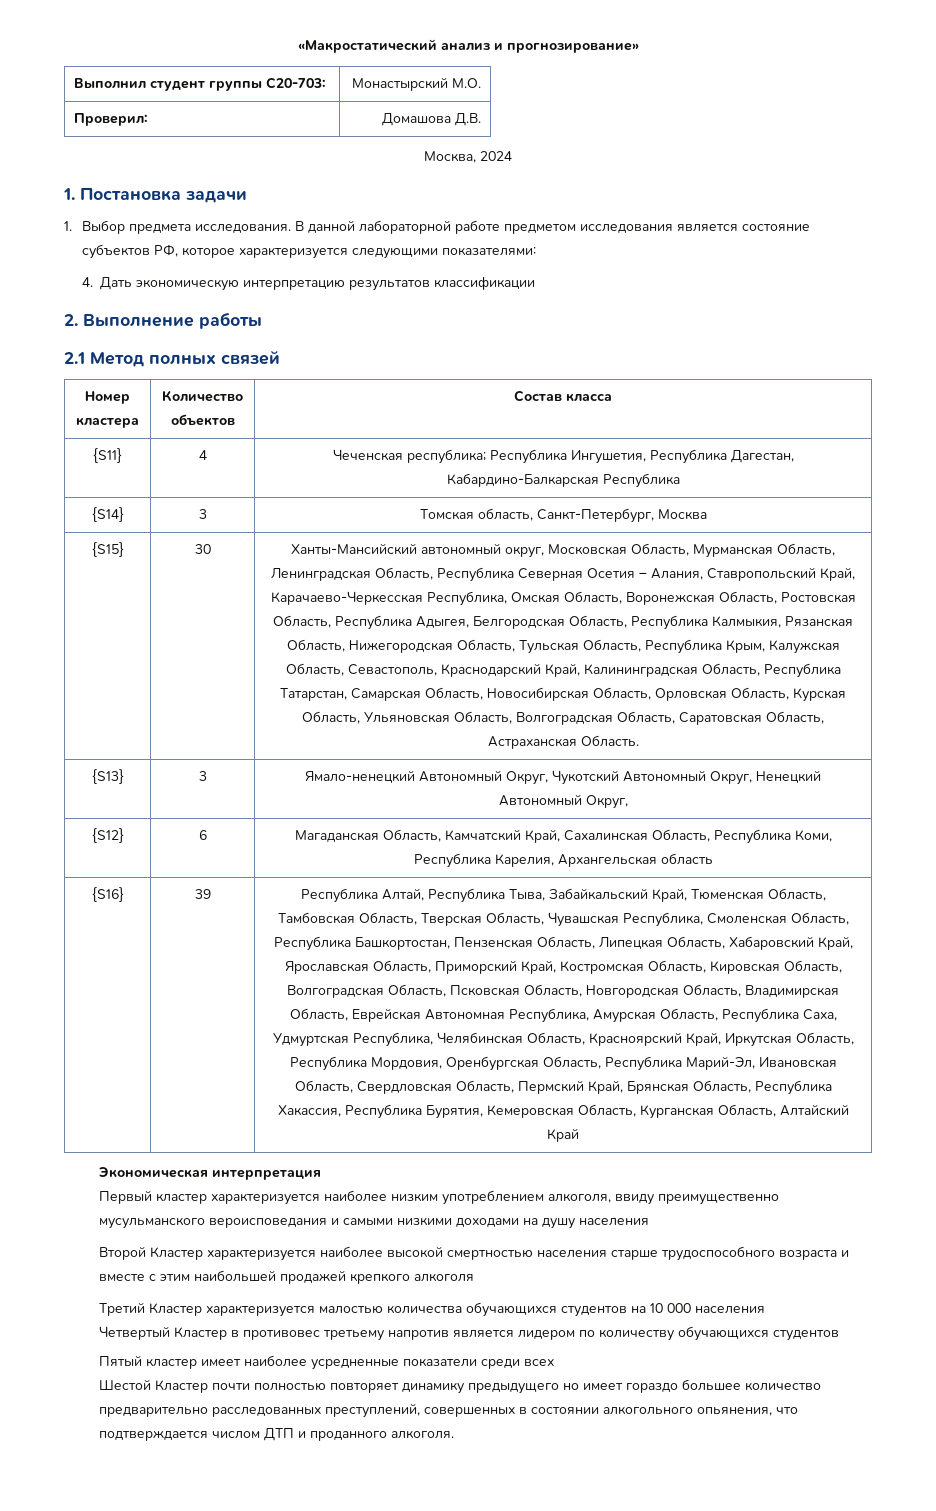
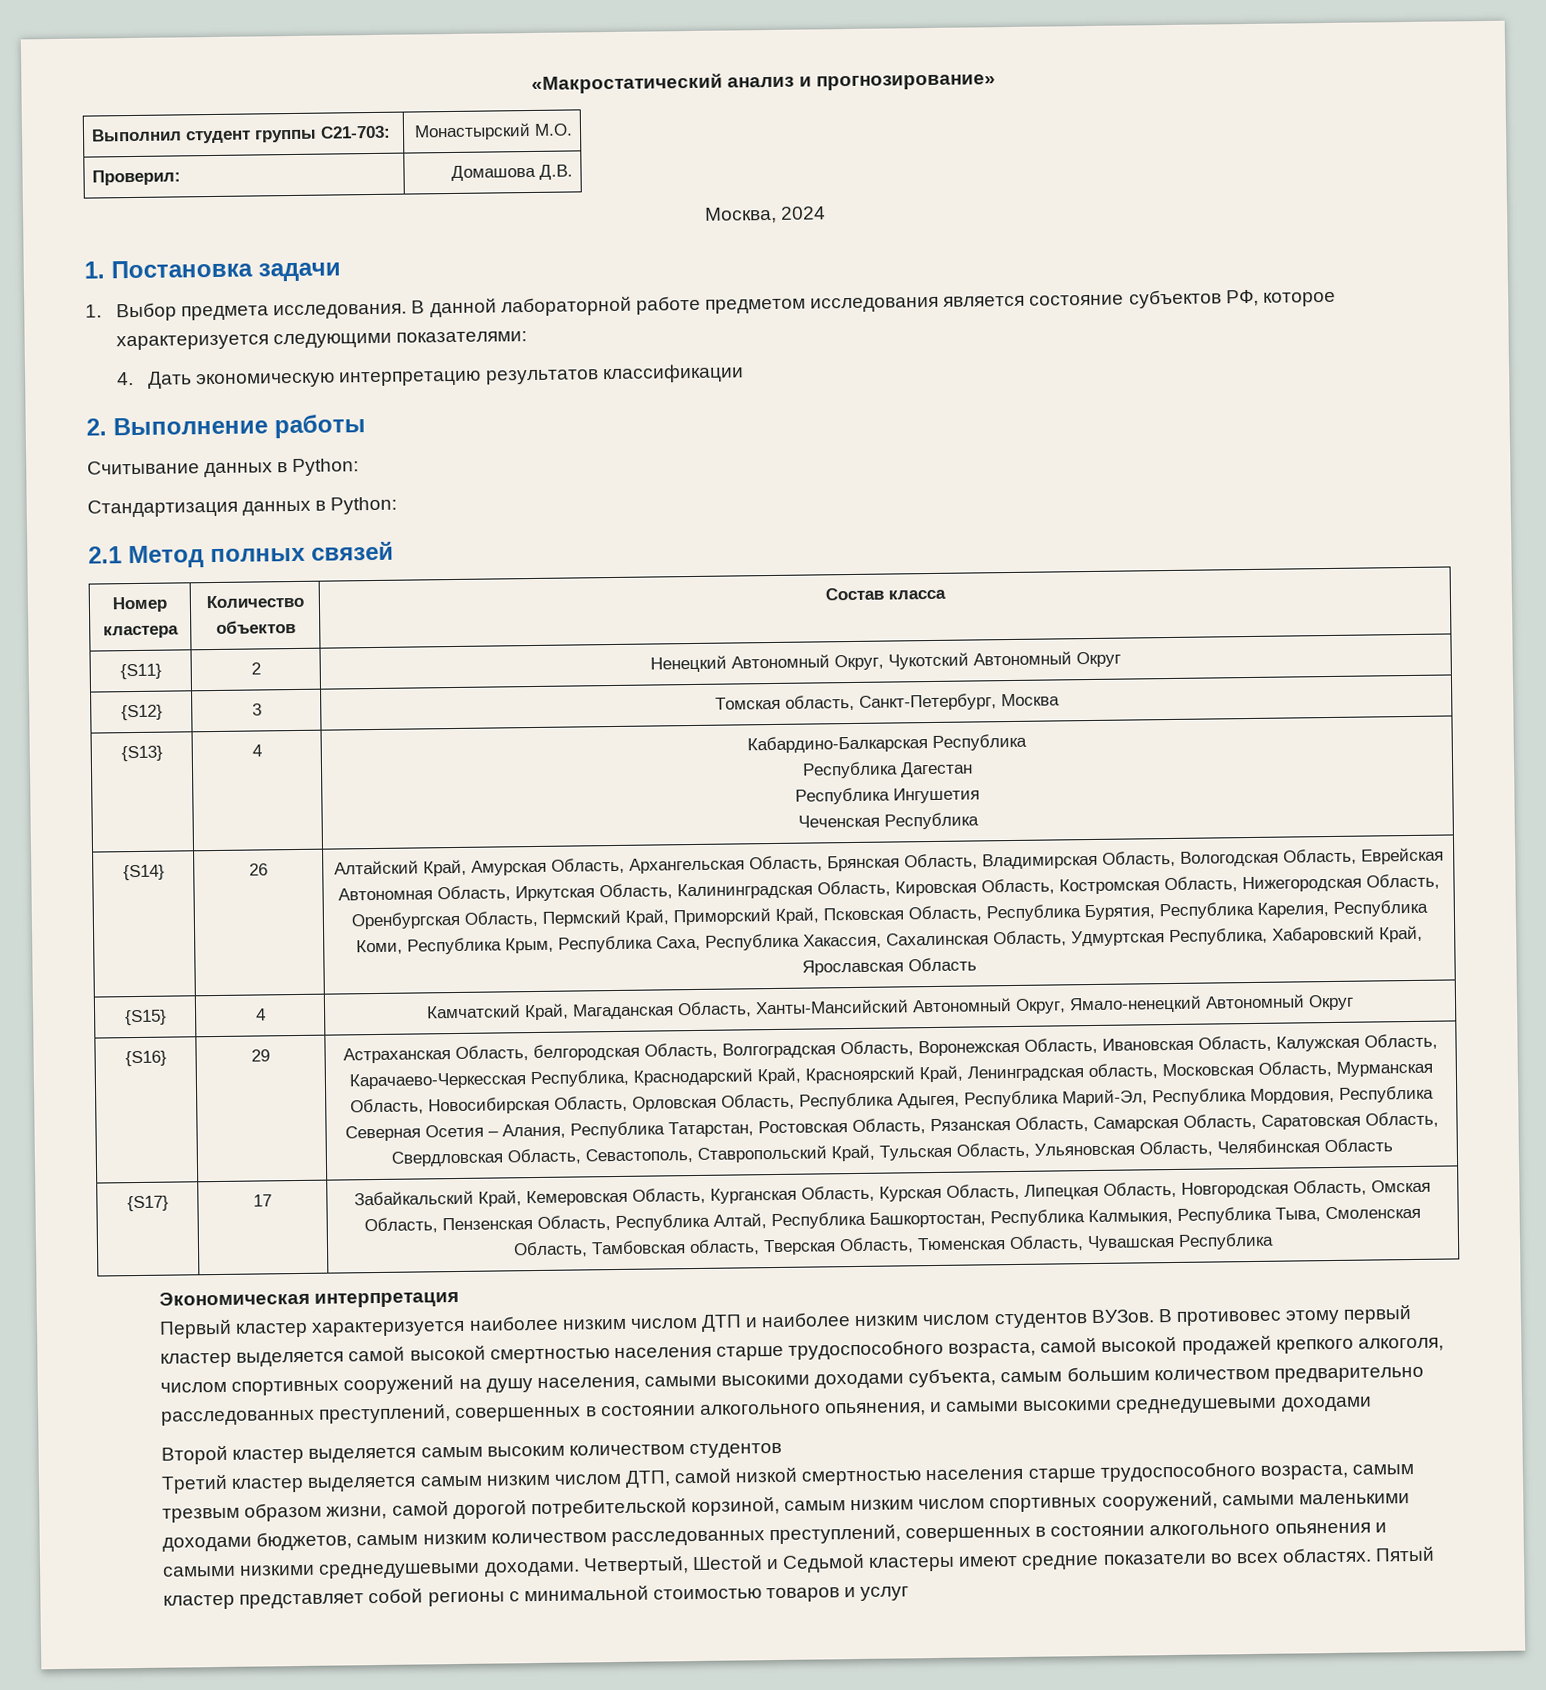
[265,77,326,89] С20-703: -> [320,125,392,139] С21-703:
(262, 320) none -> [87,458,360,478] [87,496,398,518] // Считывание данных в Python: // Стандартизация данных в Python:
[198,450,207,460] [332,449,794,464] [446,473,680,488] [91,507,124,522] 4 | Чеченская республика; Республика Ингушетия, Республика Дагестан, Кабардино-Балкарская Республика // {S14} -> [250,662,261,675] [650,651,1121,673] [120,704,163,721] 2 | Ненецкий Автономный Округ, Чукотский Автономный Округ // {S12}
[91,542,124,557] [194,544,211,554] [291,543,835,558] [271,567,433,581] {S15} | 30 | Ханты-Мансийский автономный округ, Московская Область, Мурманская Область, Ленинградская Область, -> [120,745,163,762] [251,744,262,757] [747,733,1027,754] [801,761,973,779] [795,787,980,805] [797,812,979,830] [122,864,165,881] [249,863,268,876] [333,847,1444,877] [337,873,1440,902] [350,899,1428,930] [356,925,1424,955] [802,957,977,976] [124,1009,167,1026] [255,1008,266,1021] [426,994,1355,1021] [124,1050,167,1067] [251,1049,270,1062] [343,1033,1439,1064] [348,1060,1433,1090] [350,1087,1336,1115] {S13} | 4 | Кабардино-Балкарская Республика // Республика Дагестан // Республика Ингушетия // Чеченская Республика // {S14} | 26 | Алтайский Край, Амурская Область, Архангельская Область, Брянская Область, Владимирская Область, Вологодская Область, Еврейская Автономная Область, Иркутская Область, Калининградская Область, Кировская Область, Костромская Область, Нижегородская Область, Оренбургская Область, Пермский Край, Приморский Край, Псковская Область, Республика Бурятия, Республика Карелия, Республика Коми, Республика Крым, Республика Саха, Республика Хакассия, Сахалинская Область, Удмуртская Республика, Хабаровский Край, Ярославская Область // {S15} | 4 | Камчатский Край, Магаданская Область, Ханты-Мансийский Автономный Округ, Ямало-ненецкий Автономный Округ // {S16} | 29 | Астраханская Область, белгородская Область, Волгоградская Область, Воронежская Область, Ивановская Область, Калужская Область, Карачаево-Черкесская Республика, Краснодарский Край, Красноярский Край, Ленинградская область, Московская Область, Мурманская Область, Новосибирская Область, Орловская Область, Республика Адыгея, Республика Марий-Эл, Республика Мордовия,
[707,567,855,581] [270,591,856,606] [273,615,853,630] [286,639,840,654] [285,663,841,678] [280,687,846,702] [302,711,824,725] [487,735,639,749] [91,769,124,784] [198,771,207,781] [305,770,821,785] [498,794,628,809] [91,828,124,843] [198,830,207,840] [294,829,832,844] [413,853,713,868] [91,887,124,902] [194,889,211,899] [300,888,826,903] [277,912,849,927] [273,936,853,951] [284,960,842,974] [287,984,839,998] [289,1008,837,1023] [272,1032,854,1047] [289,1056,837,1071] [294,1080,832,1095] [277,1104,849,1119] [547,1128,579,1142] Ставропольский Край, Карачаево-Черкесская Республика, Омская Область, Воронежская Область, Ростовская Область, Республика Адыгея, Белгородская Область, Республика Калмыкия, Рязанская Область, Нижегородская Область, Тульская Область, Республика Крым, Калужская Область, Севастополь, Краснодарский Край, Калининградская Область, Республика Татарстан, Самарская Область, Новосибирская Область, Орловская Область, Курская Область, Ульяновская Область, Волгоградская Область, Саратовская Область, Астраханская Область. // {S13} | 3 | Ямало-ненецкий Автономный Округ, Чукотский Автономный Округ, Ненецкий Автономный Округ, // {S12} | 6 | Магаданская Область, Камчатский Край, Сахалинская Область, Республика Коми, Республика Карелия, Архангельская область // {S16} | 39 | Республика Алтай, Республика Тыва, Забайкальский Край, Тюменская Область, Тамбовская Область, Тверская Область, Чувашская Республика, Смоленская Область, Республика Башкортостан, Пензенская Область, Липецкая Область, Хабаровский Край, Ярославская Область, Приморский Край, Костромская Область, Кировская Область, Волгоградская Область, Псковская Область, Новгородская Область, Владимирская Область, Еврейская Автономная Республика, Амурская Область, Республика Саха, Удмуртская Республика, Челябинская Область, Красноярский Край, Иркутская Область, Республика Мордовия, Оренбургская Область, Республика Марий-Эл, Ивановская Область, Свердловская Область, Пермский Край, Брянская Область, Республика Хакассия, Республика Бурятия, Кемеровская Область, Курганская Область, Алтайский Край -> [569,1111,1439,1139] [390,1138,1393,1167] [126,1195,169,1212] [253,1194,272,1207] [354,1179,1432,1207] [364,1205,1422,1234] [513,1232,1275,1258] Республика Татарстан, Ростовская Область, Рязанская Область, Самарская Область, Саратовская Область, Свердловская Область, Севастополь, Ставропольский Край, Тульская Область, Ульяновская Область, Челябинская Область // {S17} | 17 | Забайкальский Край, Кемеровская Область, Курганская Область, Курская Область, Липецкая Область, Новгородская Область, Омская Область, Пензенская Область, Республика Алтай, Республика Башкортостан, Республика Калмыкия, Республика Тыва, Смоленская Область, Тамбовская область, Тверская Область, Тюменская Область, Чувашская Республика
[442,1190,780,1205] [99,1217,650,1229] [99,1246,384,1261] употреблением алкоголя, ввиду преимущественно мусульманского вероисповедания и самыми низкими доходами на душу населения // Второй Кластер характеризуется наиболее -> [629,1305,1413,1332] [160,1346,406,1368] числом ДТП и наиболее низким числом студентов ВУЗов. В противовес этому первый кластер выделяется самой
[779,1250,850,1260] [99,1270,475,1284] [99,1302,766,1317] [99,1326,840,1341] [99,1355,555,1370] [99,1379,822,1394] возраста и вместе с этим наибольшей продажей крепкого алкоголя // Третий Кластер характеризуется малостью количества обучающихся студентов на 10 000 населения // Четвертый Кластер в противовес третьему напротив является лидером по количеству обучающихся студентов // Пятый кластер имеет наиболее усредненные показатели среди всех // Шестой Кластер почти полностью повторяет динамику предыдущего но имеет гораздо большее количество -> [948,1335,1444,1358] [160,1366,1270,1396] возраста, самой высокой продажей крепкого алкоголя, числом спортивных сооружений на душу населения, самыми высокими доходами субъекта, самым большим количеством
[776,1407,799,1414] [99,1428,455,1441] что подтверждается числом ДТП и проданного алкоголя. -> [930,1396,1372,1414] [161,1442,782,1465] [161,1461,1414,1494] [162,1491,1410,1523] [162,1522,1387,1552] [163,1546,1436,1579] [163,1585,910,1610] и самыми высокими среднедушевыми доходами // Второй кластер выделяется самым высоким количеством студентов // Третий кластер выделяется самым низким числом ДТП, самой низкой смертностью населения старше трудоспособного возраста, самым трезвым образом жизни, самой дорогой потребительской корзиной, самым низким числом спортивных сооружений, самыми маленькими доходами бюджетов, самым низким количеством расследованных преступлений, совершенных в состоянии алкогольного опьянения и самыми низкими среднедушевыми доходами. Четвертый, Шестой и Седьмой кластеры имеют средние показатели во всех областях. Пятый кластер представляет собой регионы с минимальной стоимостью товаров и услуг

